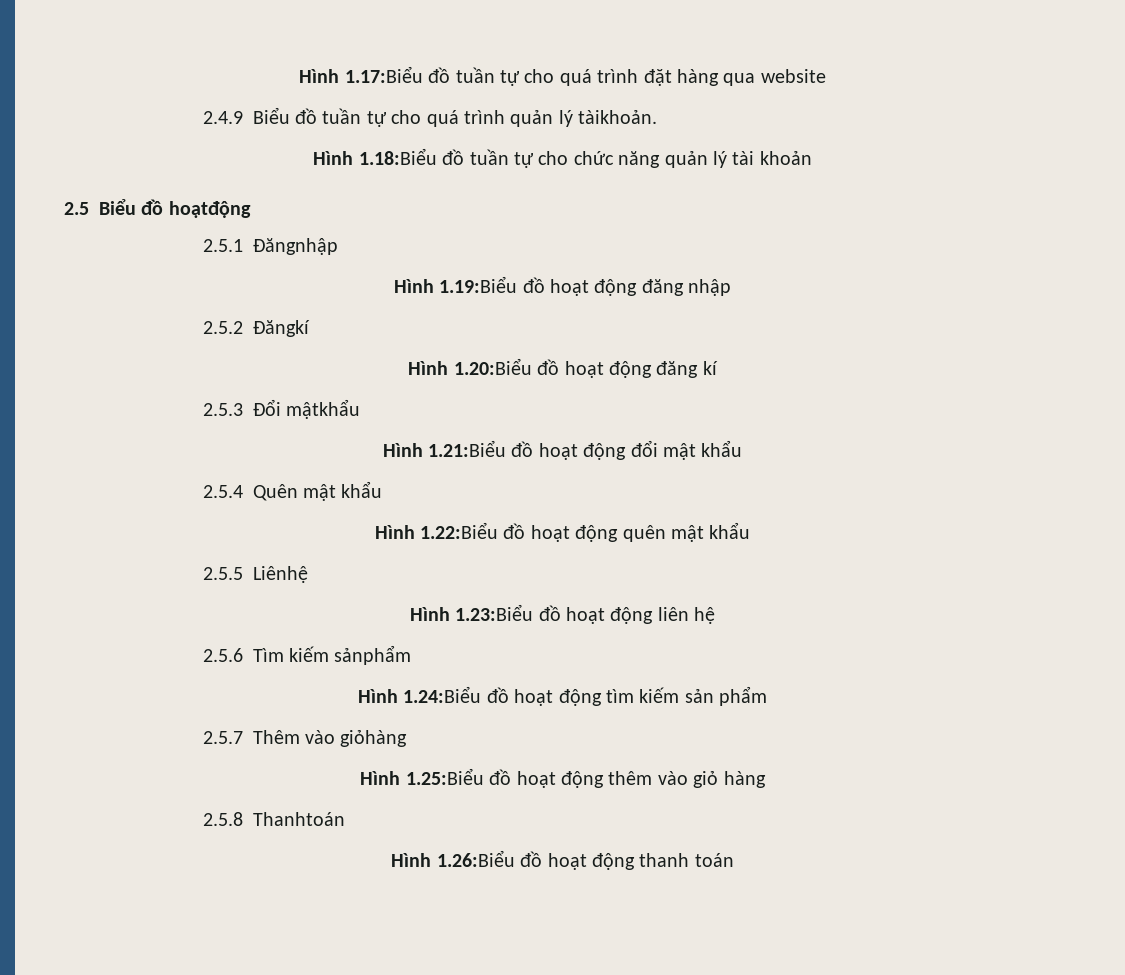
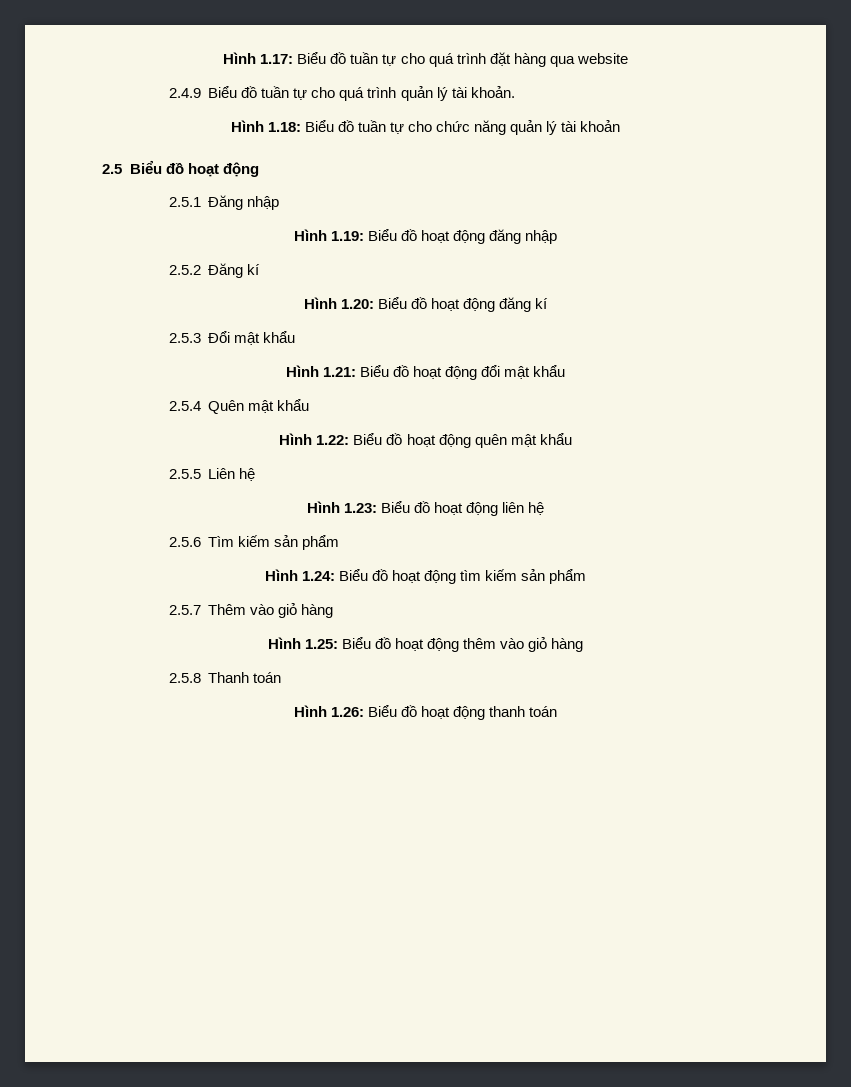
[299,66,423,83] Hình 1.17:Biểu -> [223,52,327,64] Hình 1.17: Biểu
[578,110,658,124] [313,148,437,165] tàikhoản. // Hình 1.18:Biểu -> [451,86,515,98] [230,120,334,132] tài khoản. // Hình 1.18: Biểu
[168,201,251,218] hoạtđộng -> [187,162,259,177] hoạt động
[252,238,338,255] [393,276,518,293] Đăngnhập // Hình 1.19:Biểu -> [208,195,280,210] [293,229,397,241] Đăng nhập // Hình 1.19: Biểu
[252,320,310,337] [408,358,532,375] Đăngkí // Hình 1.20:Biểu -> [208,263,261,278] [303,297,407,309] Đăng kí // Hình 1.20: Biểu
[286,399,361,419] [382,440,506,457] mậtkhẩu // Hình 1.21:Biểu -> [234,331,296,345] [285,365,389,377] mật khẩu // Hình 1.21: Biểu
[420,522,498,539] 1.22:Biểu -> [316,433,383,445] 1.22: Biểu
[252,566,308,583] [409,604,534,621] Liênhệ // Hình 1.23:Biểu -> [208,468,256,481] [306,501,410,513] Liên hệ // Hình 1.23: Biểu
[334,645,412,665] [357,686,482,703] sảnphẩm // Hình 1.24:Biểu -> [274,535,340,550] [264,569,368,581] sản phẩm // Hình 1.24: Biểu
[340,730,408,747] [360,768,484,785] giỏhàng // Hình 1.25:Biểu -> [278,603,334,618] [267,637,371,649] giỏ hàng // Hình 1.25: Biểu
[252,812,345,826] [391,850,515,867] Thanhtoán // Hình 1.26:Biểu -> [208,672,282,683] [293,705,397,717] Thanh toán // Hình 1.26: Biểu

